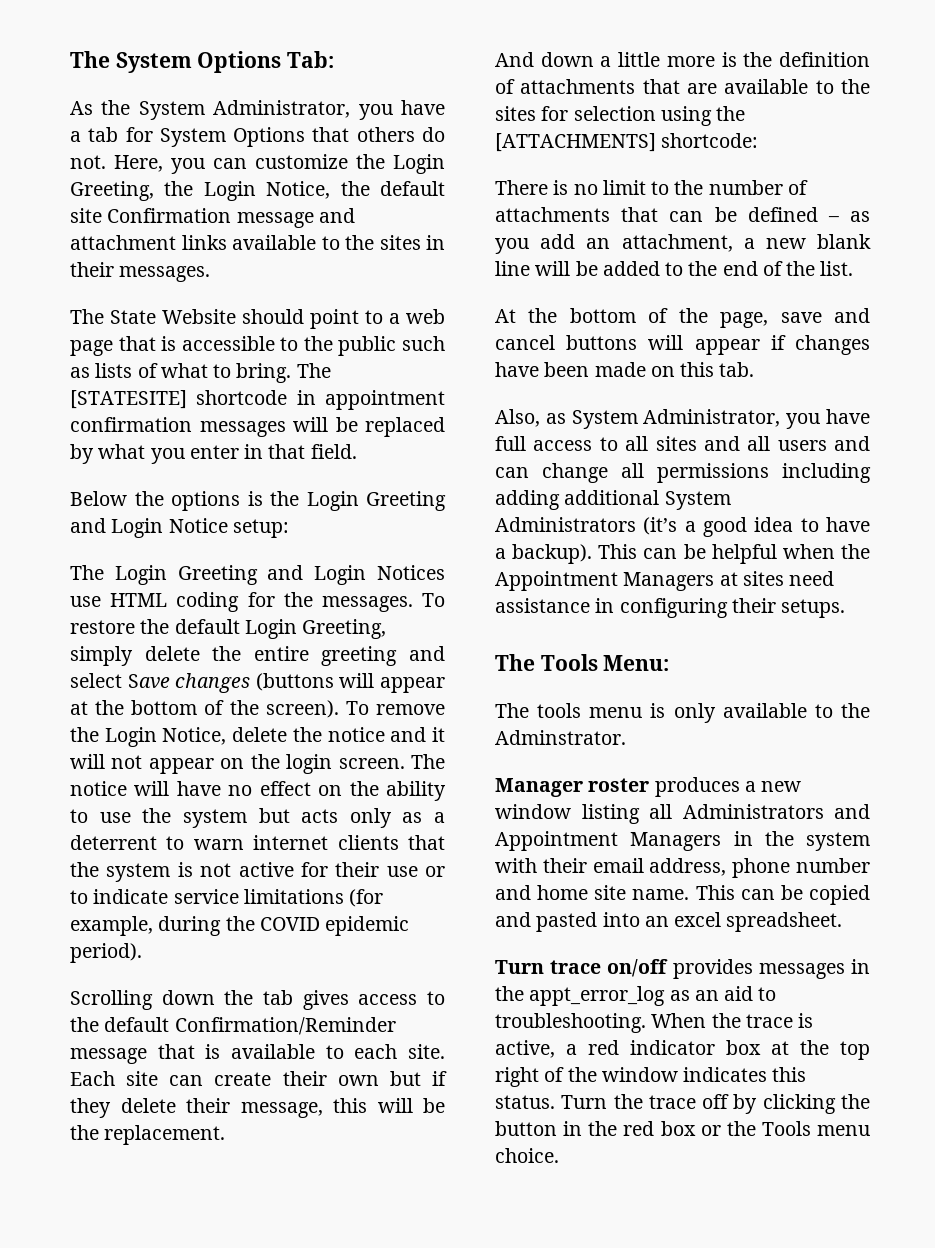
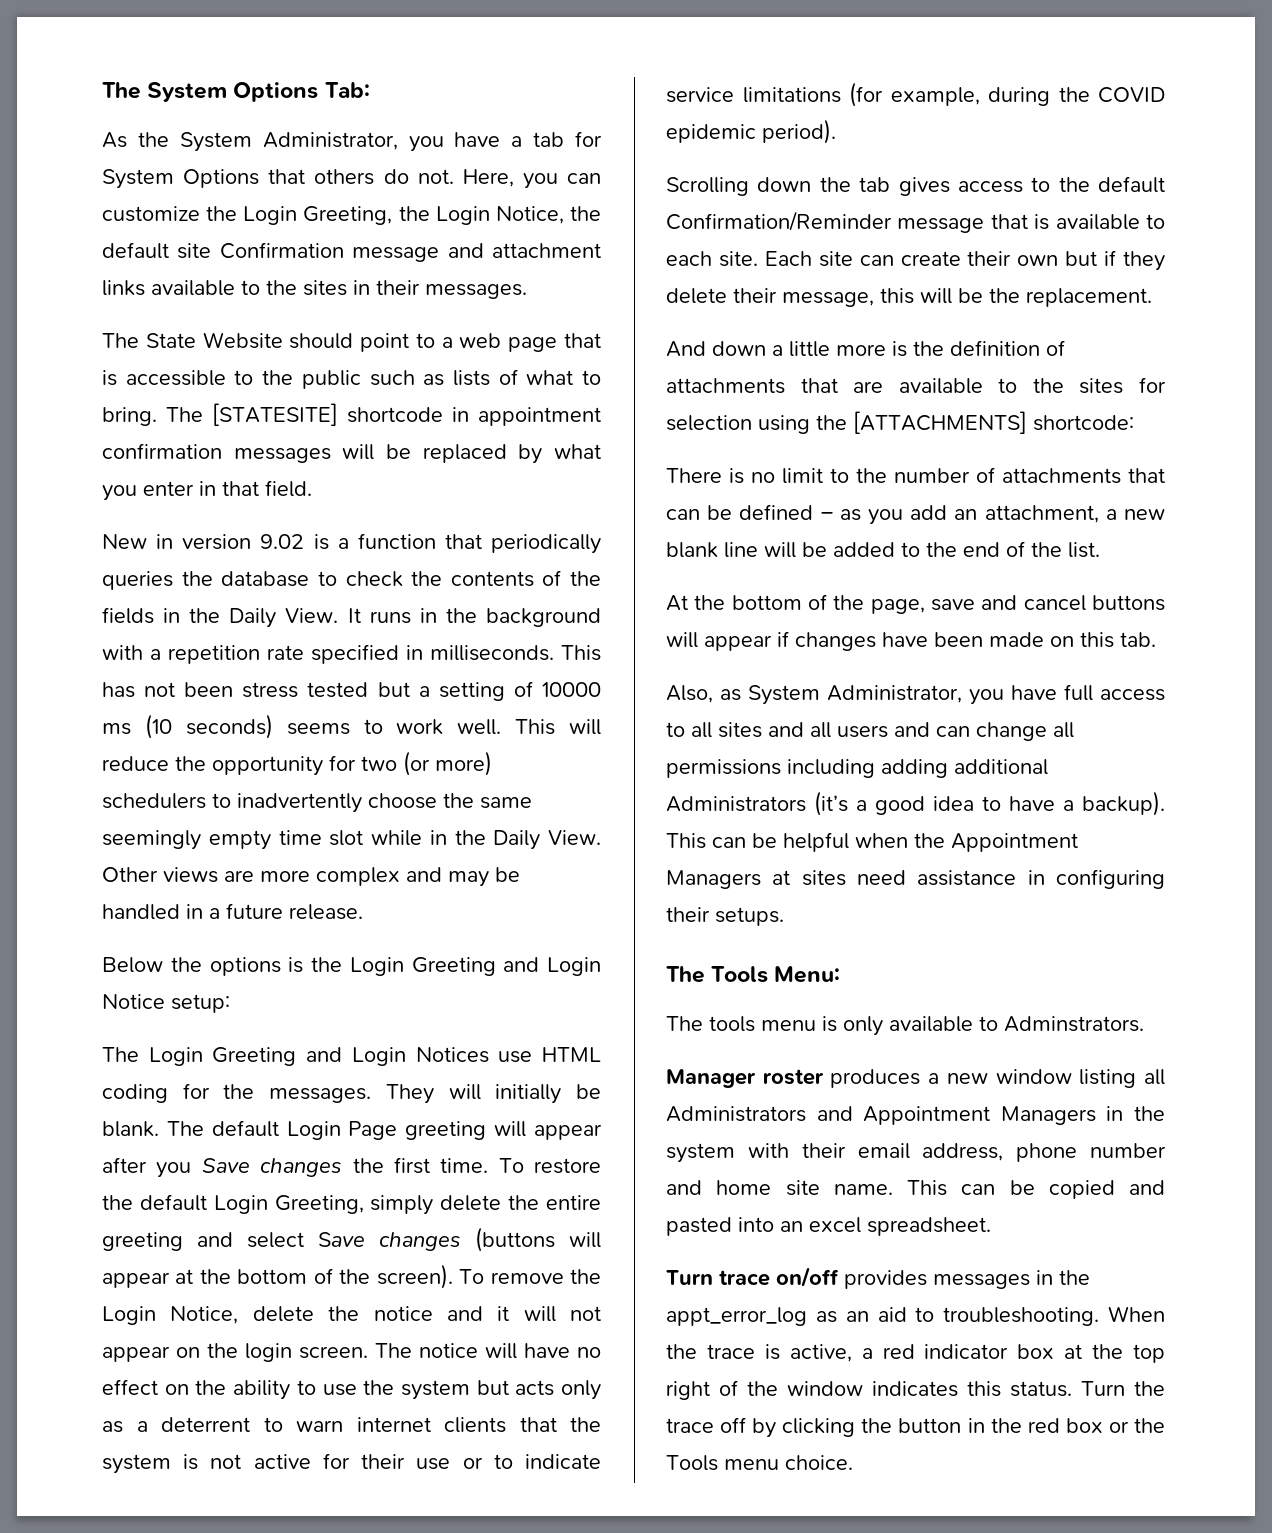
(357, 451) none -> [102,533,601,554] [102,570,601,590] [102,607,601,628] [102,644,601,664] [102,681,601,701] [102,714,601,739] [102,751,492,776] [102,793,532,813] [102,830,601,850] [102,867,520,887] [102,903,363,920] // New in version 9.02 is a function that periodically queries the database to check the contents of the fields in the Daily View. It runs in the background with a repetition rate specified in milliseconds. This has not been stress tested but a setting of 10000 ms (10 seconds) seems to work well. This will reduce the opportunity for two (or more) schedulers to inadvertently choose the same seemingly empty time slot while in the Daily View. Other views are more complex and may be handled in a future release.
(413, 604) none -> [385,1084,601,1104] [102,1120,602,1140] [102,1157,489,1178] They will initially be blank. The default Login Page greeting will appear after you Save changes the first time.
[664,491,731,510] System -> (1048, 767) none
[841,703,870,718] [495,730,626,745] the Adminstrator. -> [1004,1016,1144,1032] Adminstrators.

